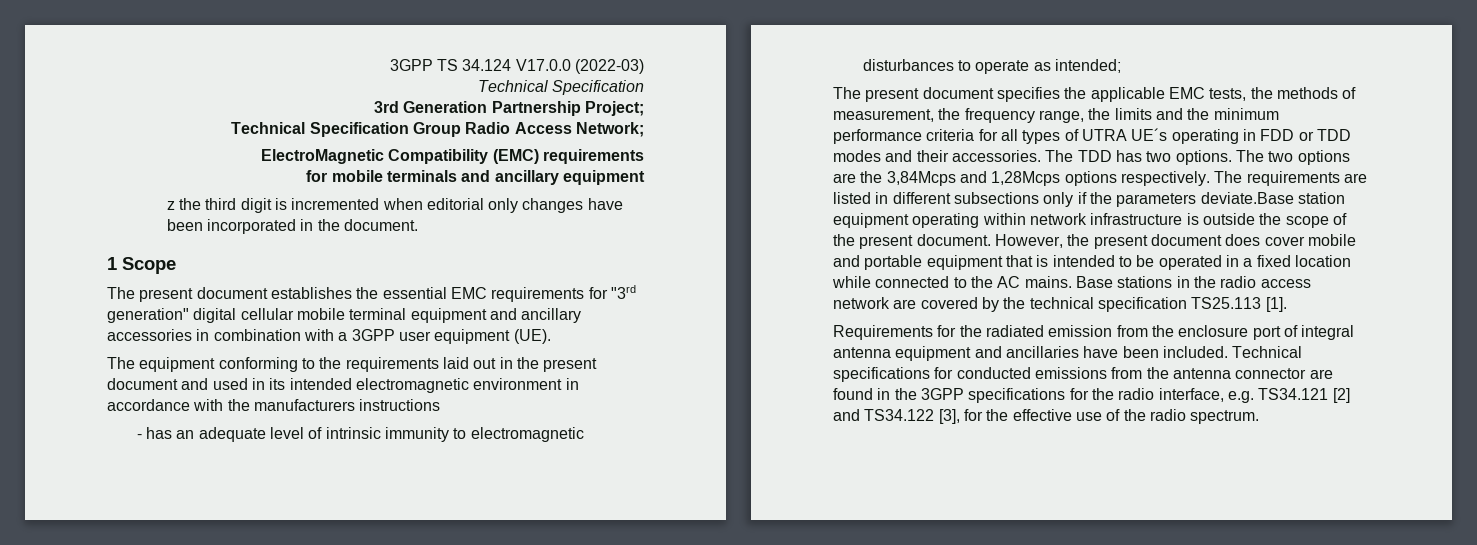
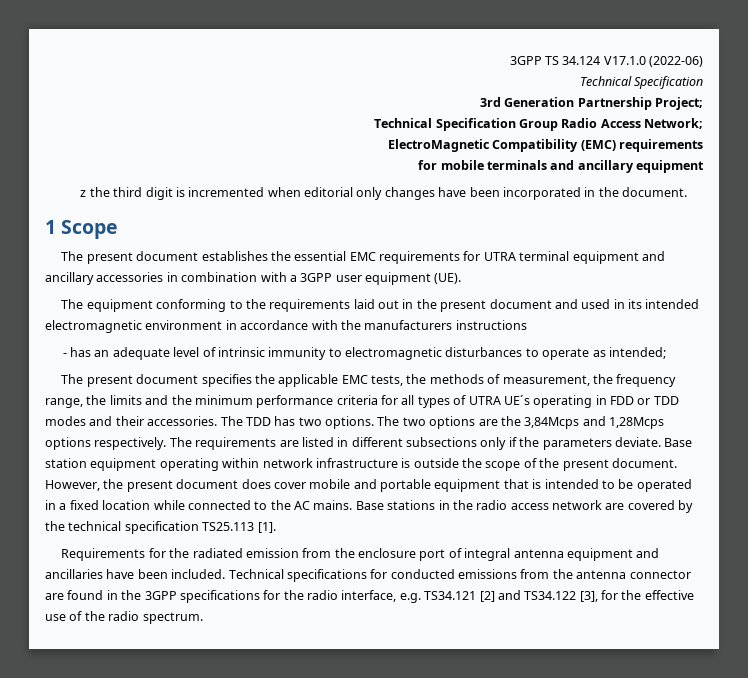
[515,59,644,74] V17.0.0 (2022-03) -> [603,56,703,67] V17.1.0 (2022-06)
[610,285,636,299] [107,308,345,323] "3rd generation" digital cellular mobile -> [483,252,516,261] UTRA
[1200,192,1294,204] deviate.Base -> [614,437,693,447] deviate. Base

